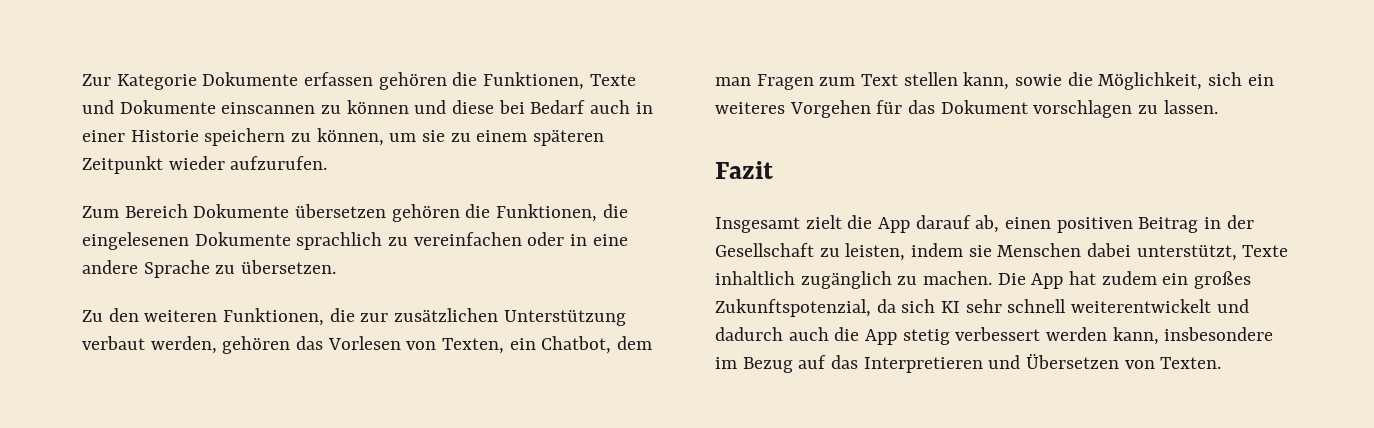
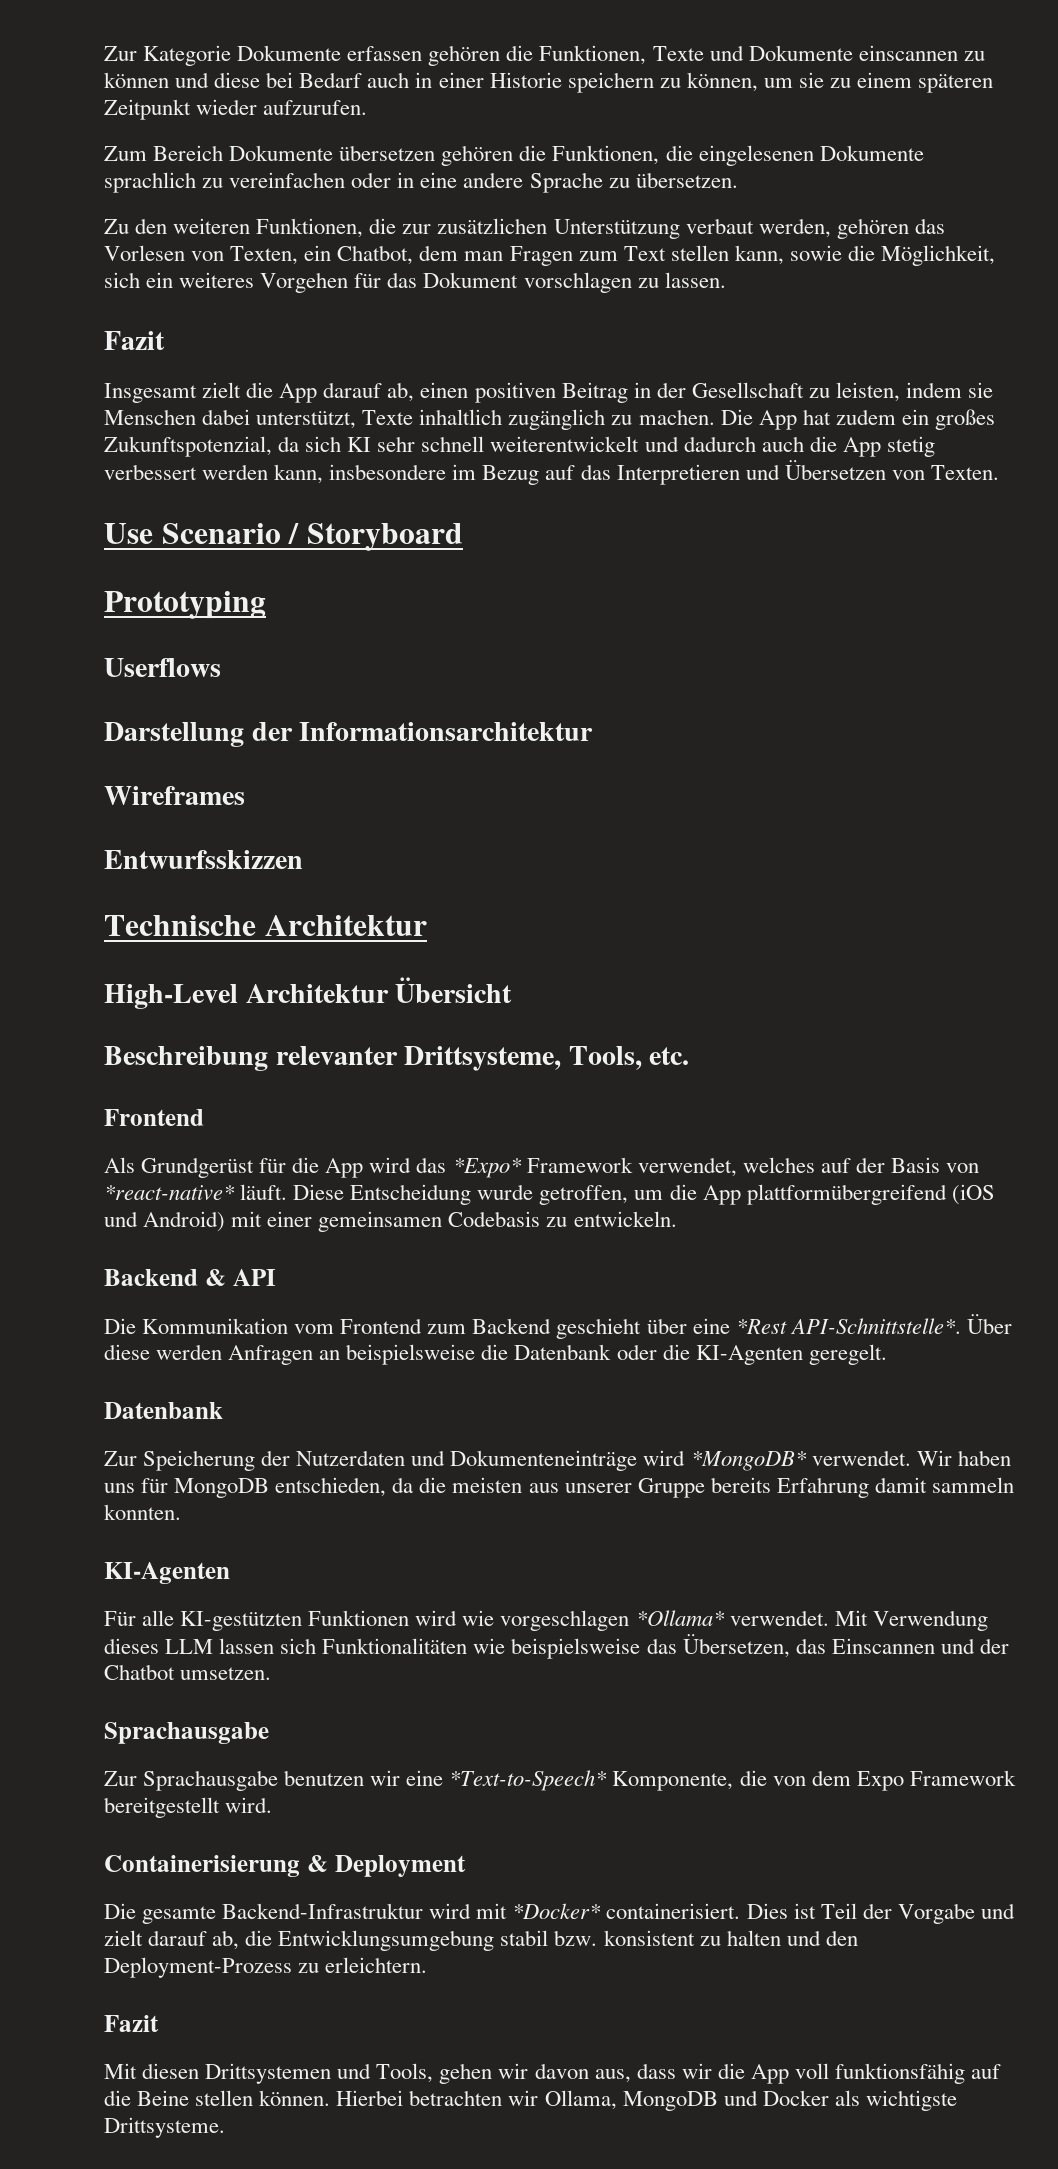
(1222, 363) none -> [104,523,463,551] [104,591,266,619] [104,658,221,677] [104,722,594,747] [104,786,245,805] [104,850,303,869] [104,915,427,936] [104,977,513,1009] [104,1046,690,1071] [104,1109,204,1126] [104,1157,980,1178] [104,1184,995,1205] [104,1211,677,1232] [104,1269,276,1286] [104,1314,1012,1339] [104,1344,887,1365] [104,1402,223,1419] [104,1450,1011,1471] [104,1477,1014,1498] [104,1504,181,1520] [104,1562,230,1584] [104,1610,988,1631] [104,1634,1009,1659] [104,1664,272,1680] [104,1722,269,1744] [104,1770,1016,1791] [104,1797,273,1818] [104,1855,466,1877] [104,1903,1015,1924] [104,1930,858,1951] [104,1957,428,1978] [104,2015,159,2032] [104,2063,1002,2084] [104,2090,957,2111] [104,2117,225,2138] // Use Scenario / Storyboard // Prototyping // Userflows // Darstellung der Informationsarchitektur // Wireframes // Entwurfsskizzen // Technische Architektur // High-Level Architektur Übersicht // Beschreibung relevanter Drittsysteme, Tools, etc. // Frontend // Als Grundgerüst für die App wird das *Expo* Framework verwendet, welches auf der Basis von *react-native* läuft. Diese Entscheidung wurde getroffen, um die App plattformübergreifend (iOS und Android) mit einer gemeinsamen Codebasis zu entwickeln. // Backend & API // Die Kommunikation vom Frontend zum Backend geschieht über eine *Rest API-Schnittstelle*. Über diese werden Anfragen an beispielsweise die Datenbank oder die KI-Agenten geregelt. // Datenbank // Zur Speicherung der Nutzerdaten und Dokumenteneinträge wird *MongoDB* verwendet. Wir haben uns für MongoDB entschieden, da die meisten aus unserer Gruppe bereits Erfahrung damit sammeln konnten. // KI-Agenten // Für alle KI-gestützten Funktionen wird wie vorgeschlagen *Ollama* verwendet. Mit Verwendung dieses LLM lassen sich Funktionalitäten wie beispielsweise das Übersetzen, das Einscannen und der Chatbot umsetzen. // Sprachausgabe // Zur Sprachausgabe benutzen wir eine *Text-to-Speech* Komponente, die von dem Expo Framework bereitgestellt wird. // Containerisierung & Deployment // Die gesamte Backend-Infrastruktur wird mit *Docker* containerisiert. Dies ist Teil der Vorgabe und zielt darauf ab, die Entwicklungsumgebung stabil bzw. konsistent zu halten und den Deployment-Prozess zu erleichtern. // Fazit // Mit diesen Drittsystemen und Tools, gehen wir davon aus, dass wir die App voll funktionsfähig auf die Beine stellen können. Hierbei betrachten wir Ollama, MongoDB und Docker als wichtigste Drittsysteme.

